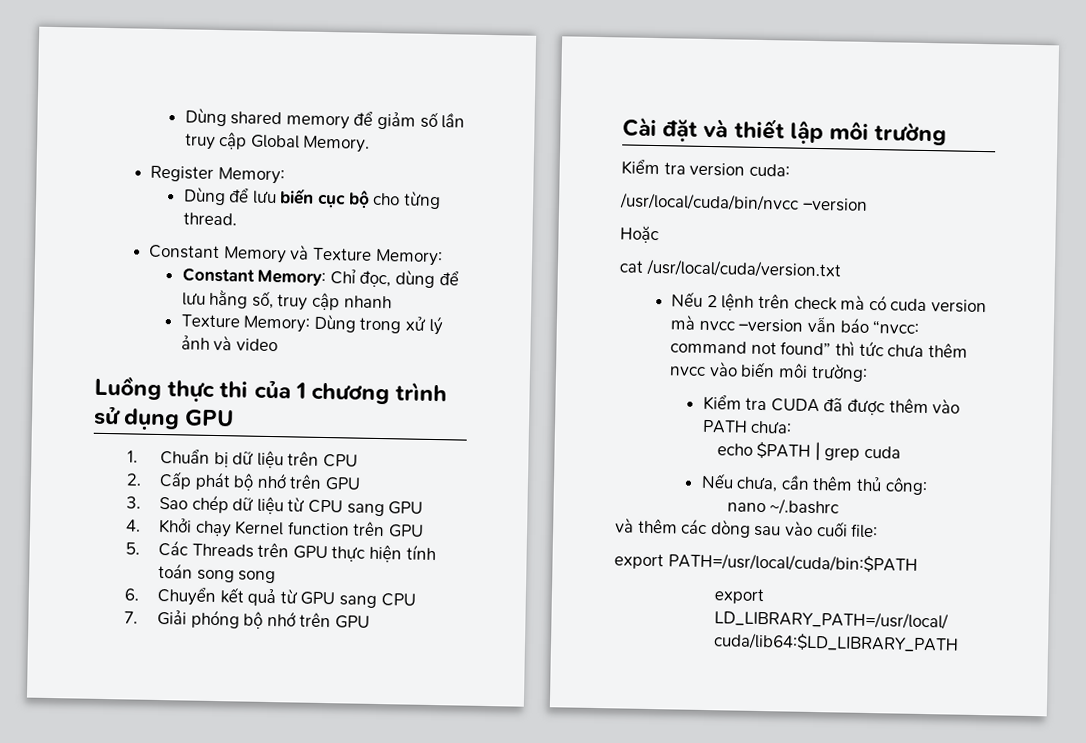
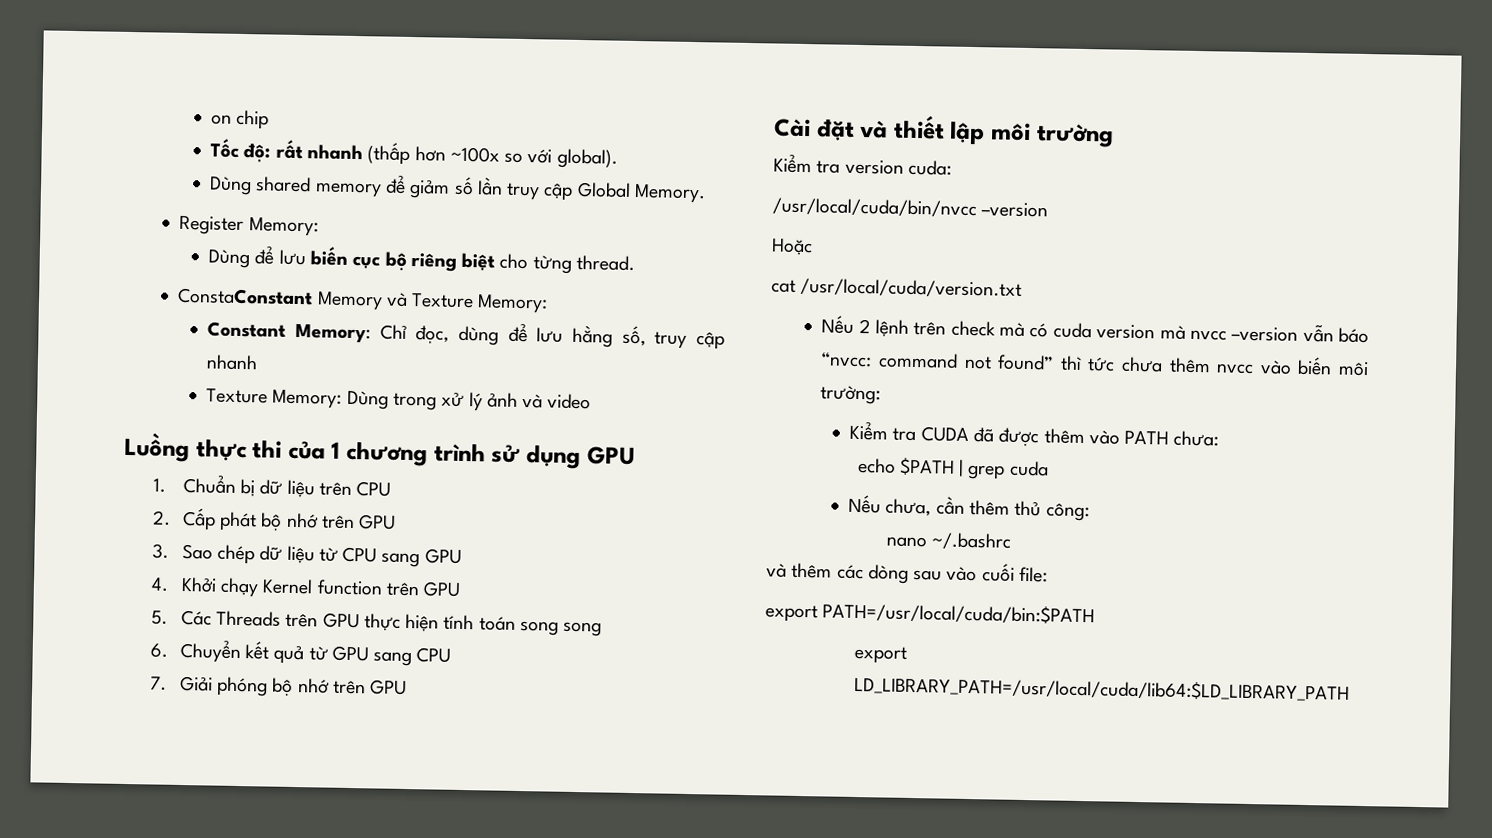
(184, 117) none -> [211,109,270,130] [210,138,618,169] on chip // Tốc độ: rất nhanh (thấp hơn ~100x so với global). //
(370, 199) none -> [410,252,496,272] riêng biệt
[149,244,221,260] Constant -> [177,287,314,306] ConstaConstant

